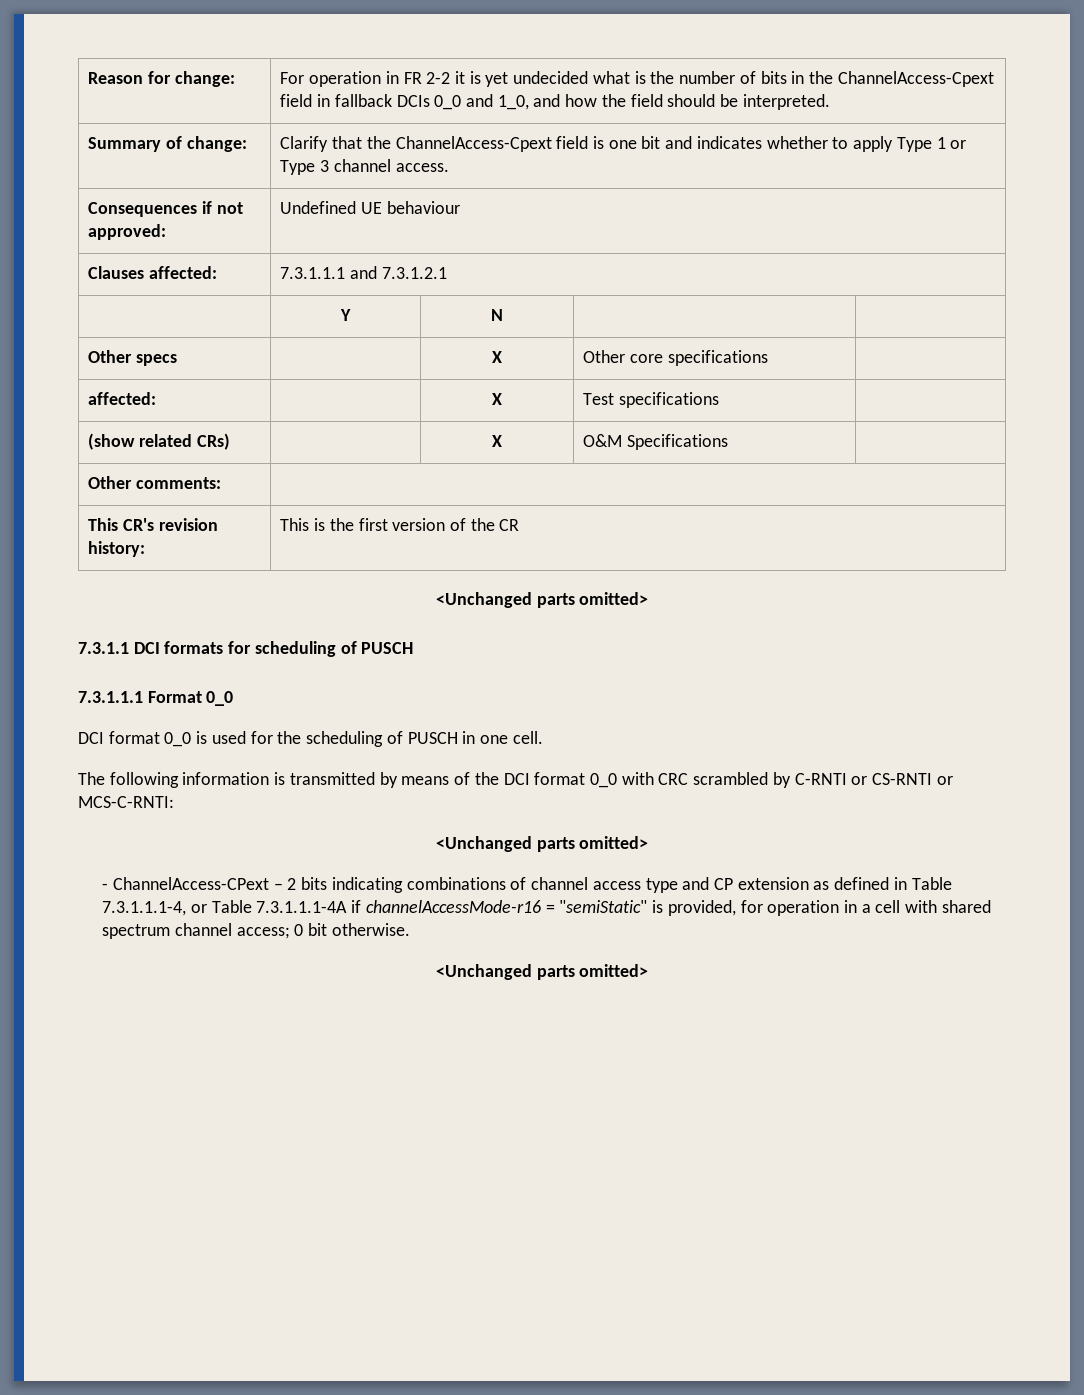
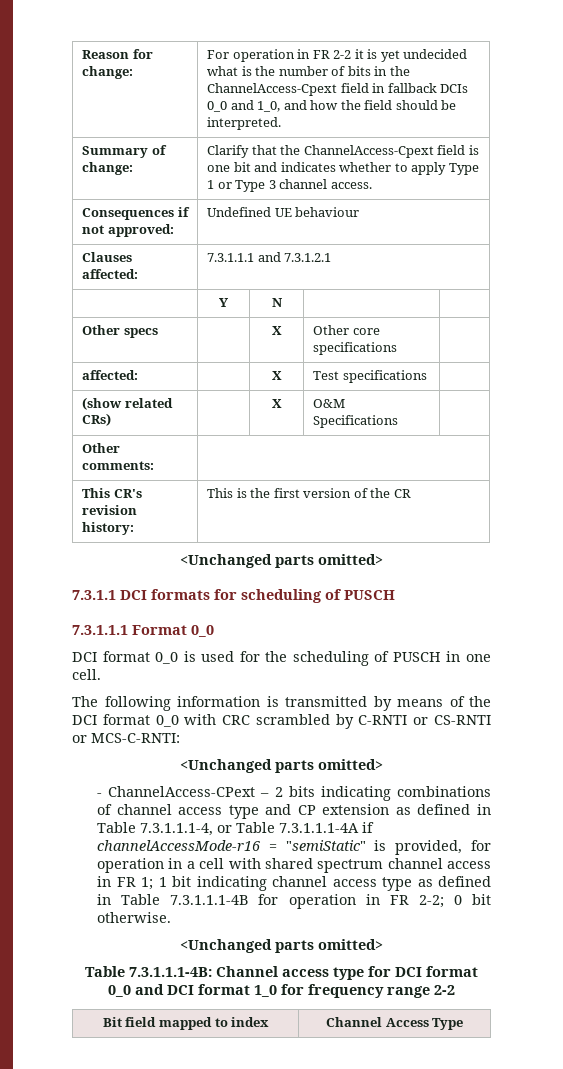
[236,927,290,939] access; -> [447,861,492,869] [97,876,491,891] [97,894,444,909] access in FR 1; 1 bit indicating channel access type as defined in Table 7.3.1.1.1-4B for operation in FR 2-2;
(649, 970) none -> [85,966,478,980] [108,984,455,998] [102,1017,270,1030] [325,1017,464,1030] // Table 7.3.1.1.1-4B: Channel access type for DCI format 0_0 and DCI format 1_0 for frequency range 2-2 // Bit field mapped to index | Channel Access Type

